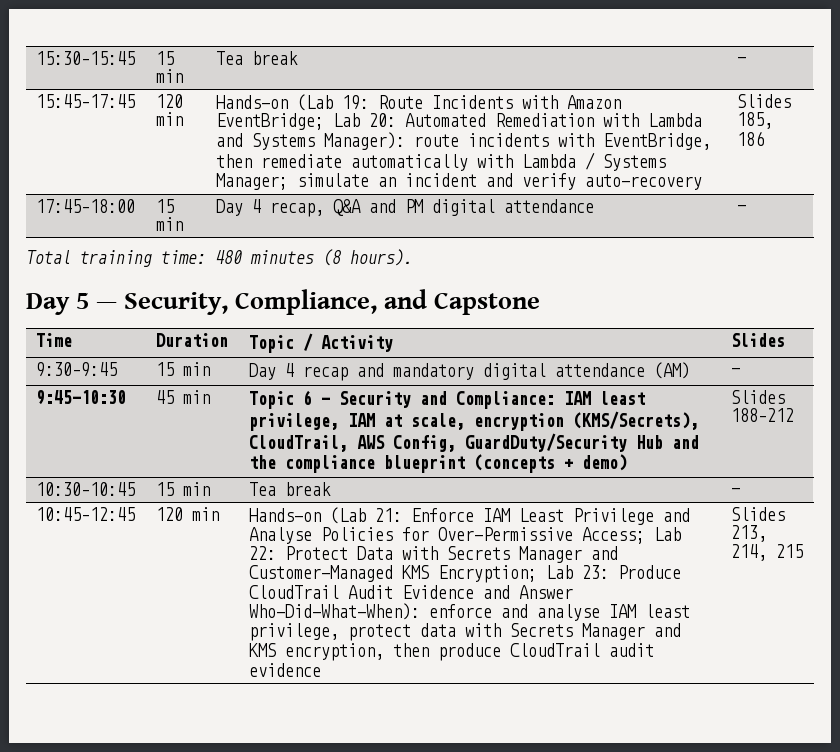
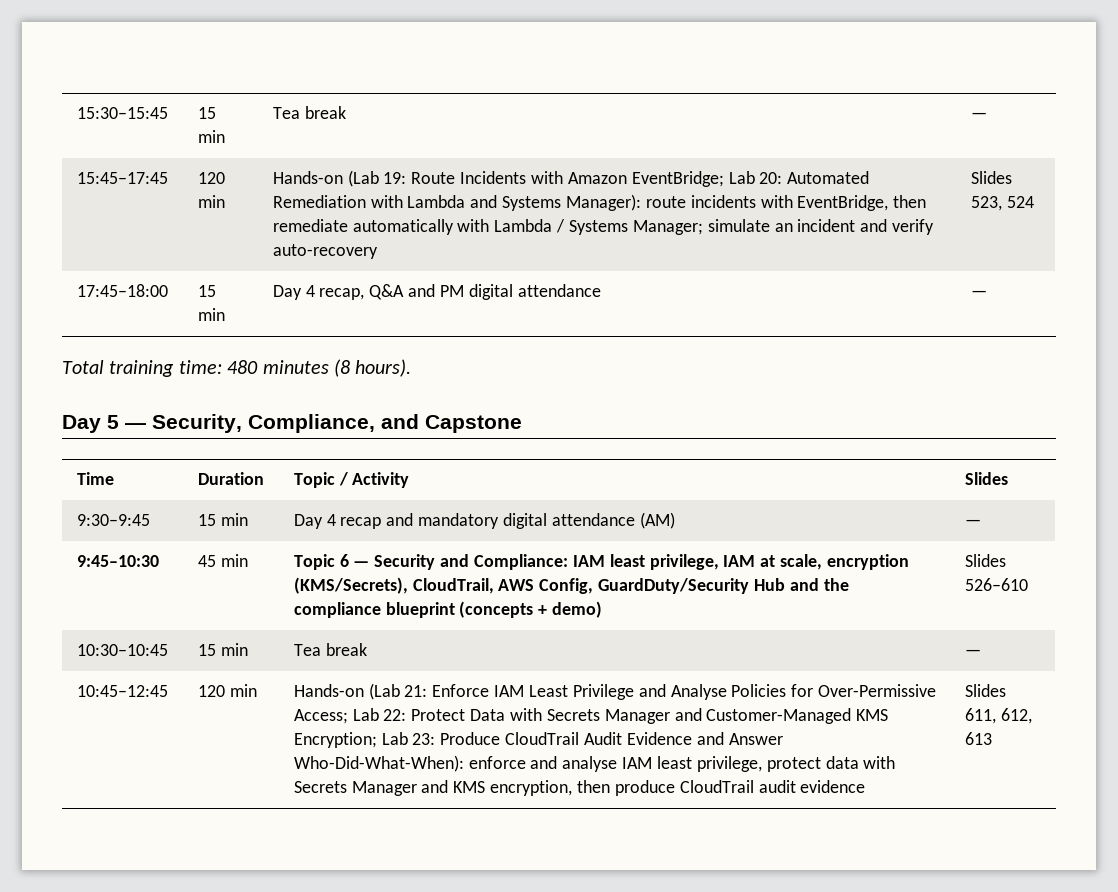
[737,112,774,129] [737,131,765,146] 185, 186 -> [970,196,1034,211] 523, 524
[731,408,795,422] 188–212 -> [964,578,1028,591] 526–610
[731,525,768,542] [731,544,804,561] 213, 214, 215 -> [964,708,1032,724] [964,732,992,745] 611, 612, 613

